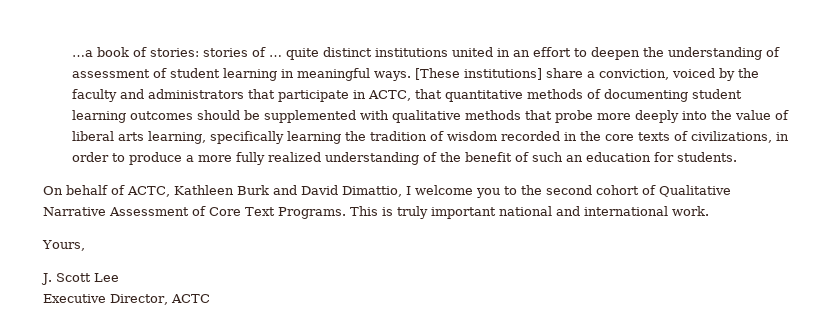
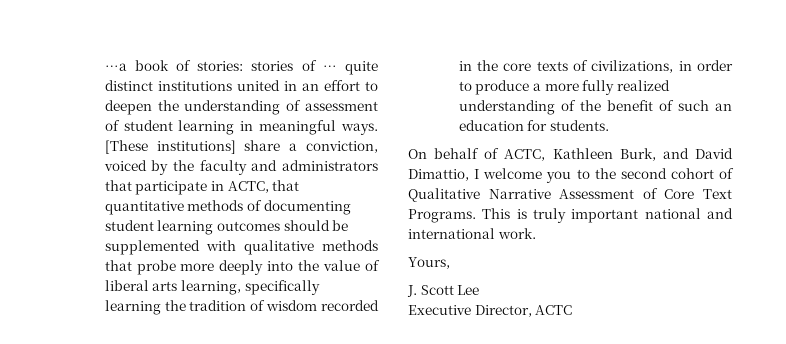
[237,185,269,195] Burk -> [619,148,656,161] Burk,

